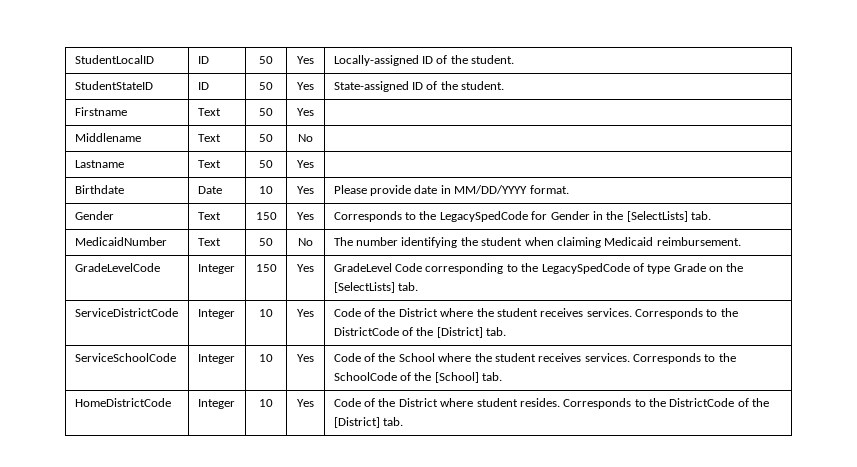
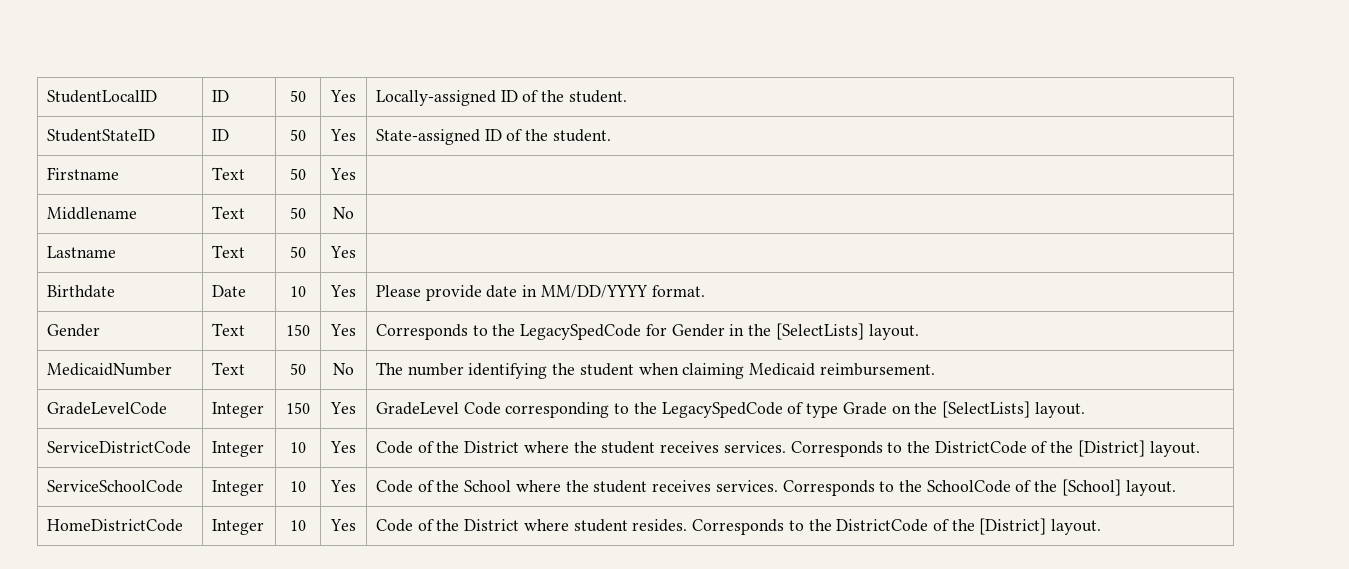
[691,211,712,220] tab. -> [868,324,919,340] layout.
[398,282,419,291] tab. -> [1034,402,1085,418] layout.
[486,327,507,336] tab. -> [1149,441,1200,457] layout.
[482,372,503,381] tab. -> [1125,480,1176,496] layout.
[383,417,404,426] tab. -> [1051,519,1102,535] layout.

